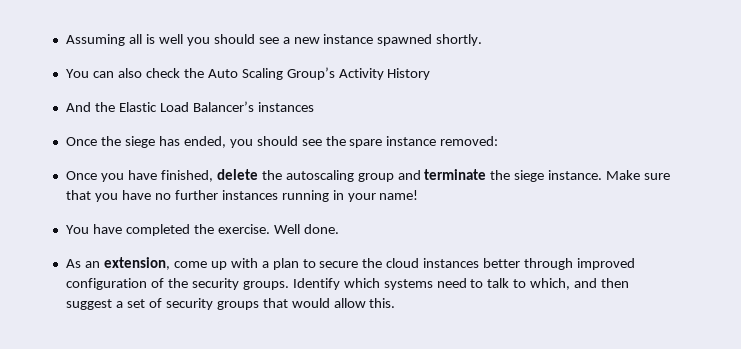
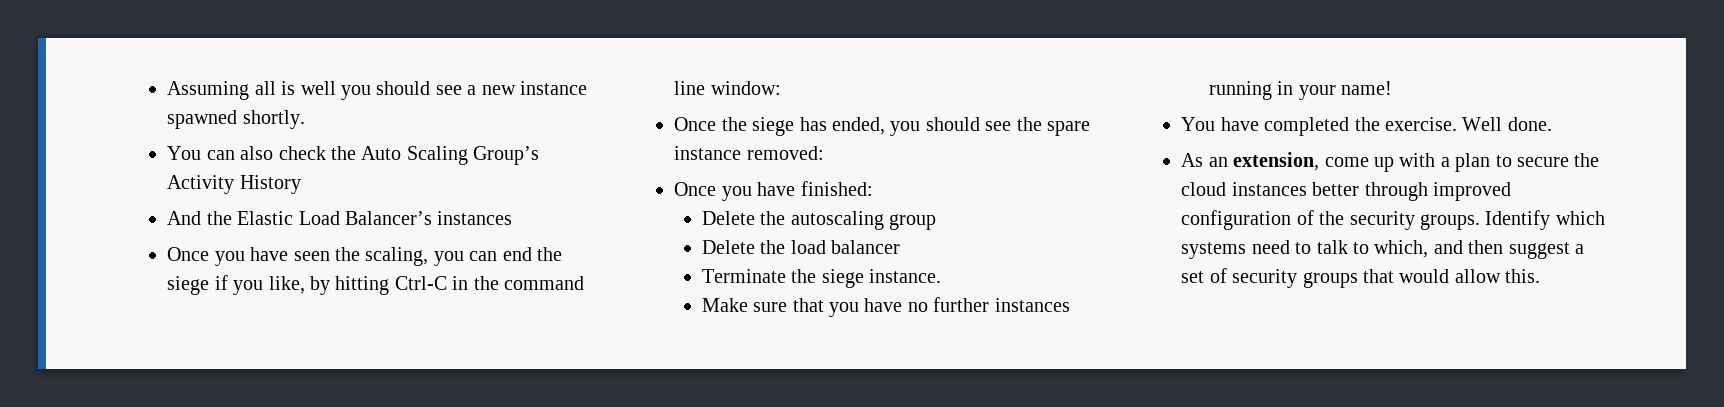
(314, 107) none -> [167,247,562,266] [167,275,584,295] [674,81,781,95] // Once you have seen the scaling, you can end the siege if you like, by hitting Ctrl-C in the command line window:
[160,169,258,182] finished, delete -> [800,181,873,196] [701,211,755,225] finished: // Delete
[397,169,487,180] and terminate -> [701,240,900,254] [701,269,786,283] // Delete the load balancer // Terminate
(603, 175) none -> (941, 276) //

